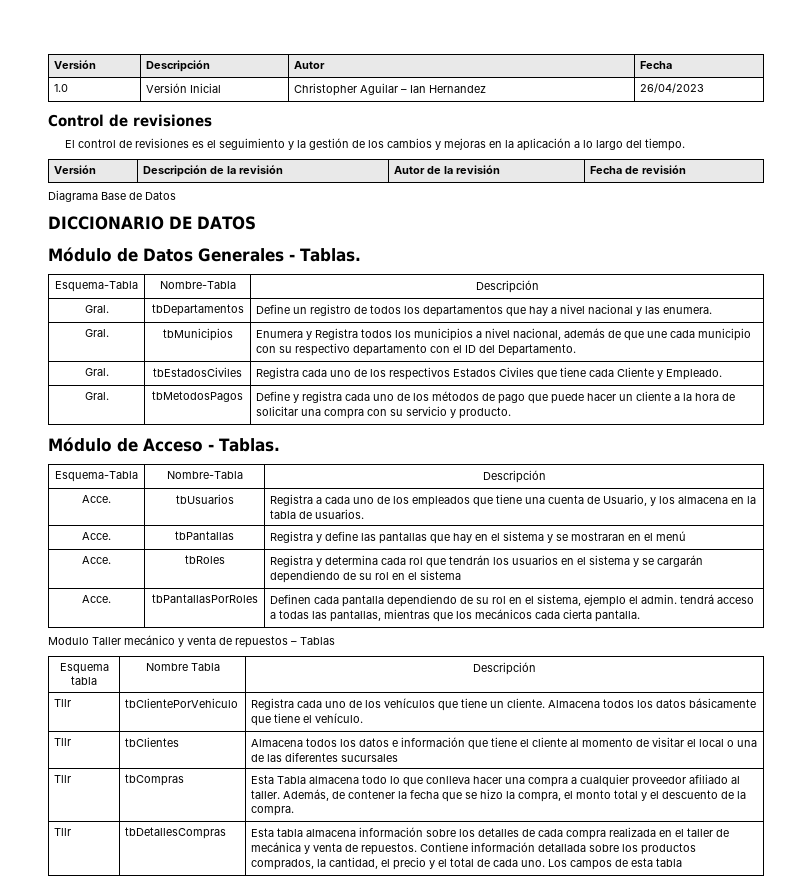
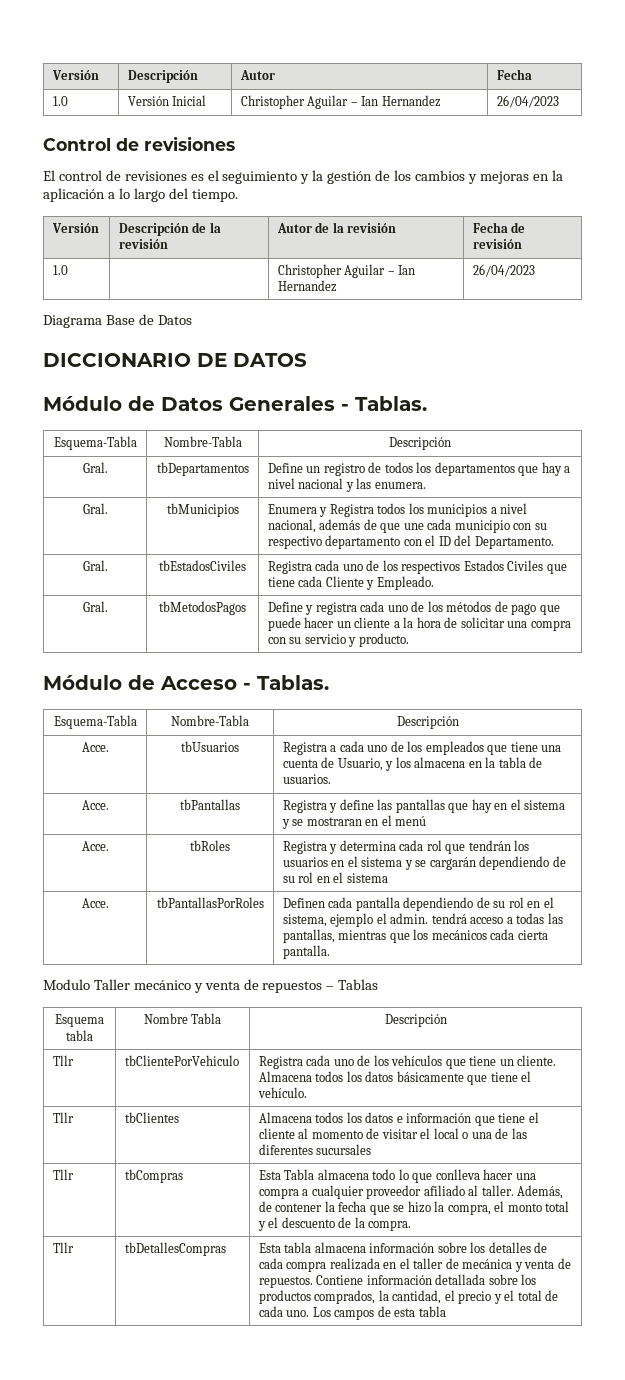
(687, 169) none -> [52,265,68,275] [277,264,416,278] [277,280,337,292] [472,264,535,277] // 1.0 | | Christopher Aguilar – Ian Hernandez | 26/04/2023

